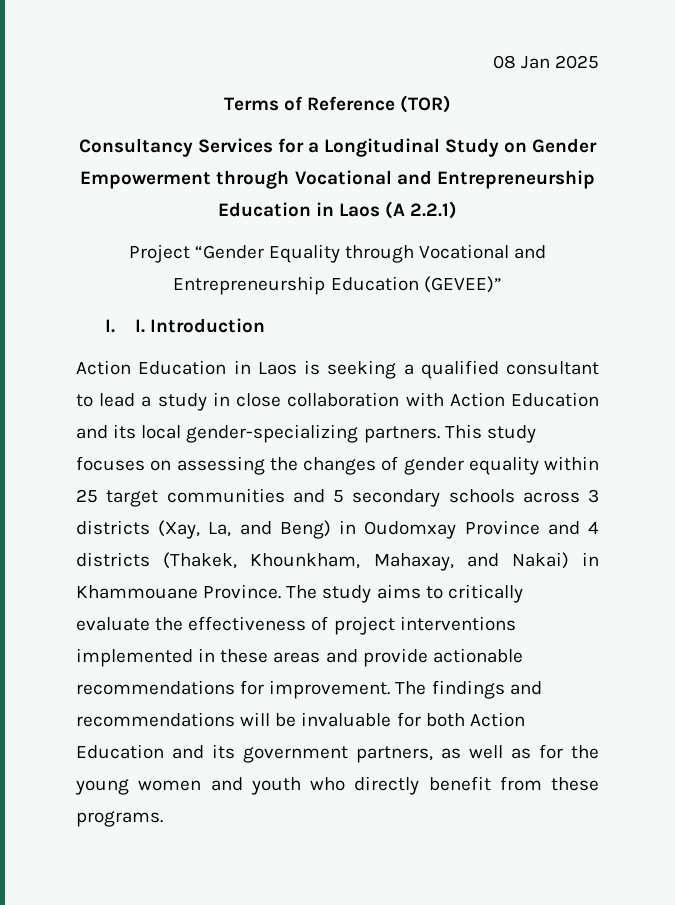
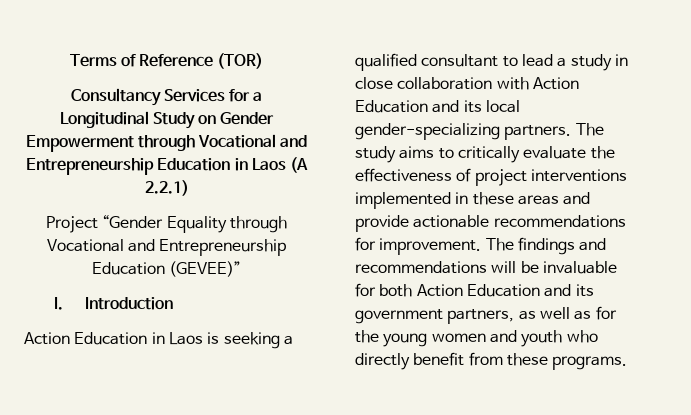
[492,55,599,69] 08 Jan 2025 // -> (69, 60) none
[134,319,145,333] I. -> (64, 303) none
[444,424,536,443] [76,456,599,475] [76,488,599,507] [76,520,599,539] [76,552,600,571] [76,584,282,599] This study focuses on assessing the changes of gender equality within 25 target communities and 5 secondary schools across 3 districts (Xay, La, and Beng) in Oudomxay Province and 4 districts (Thakek, Khounkham, Mahaxay, and Nakai) in Khammouane Province. -> (572, 132) none

